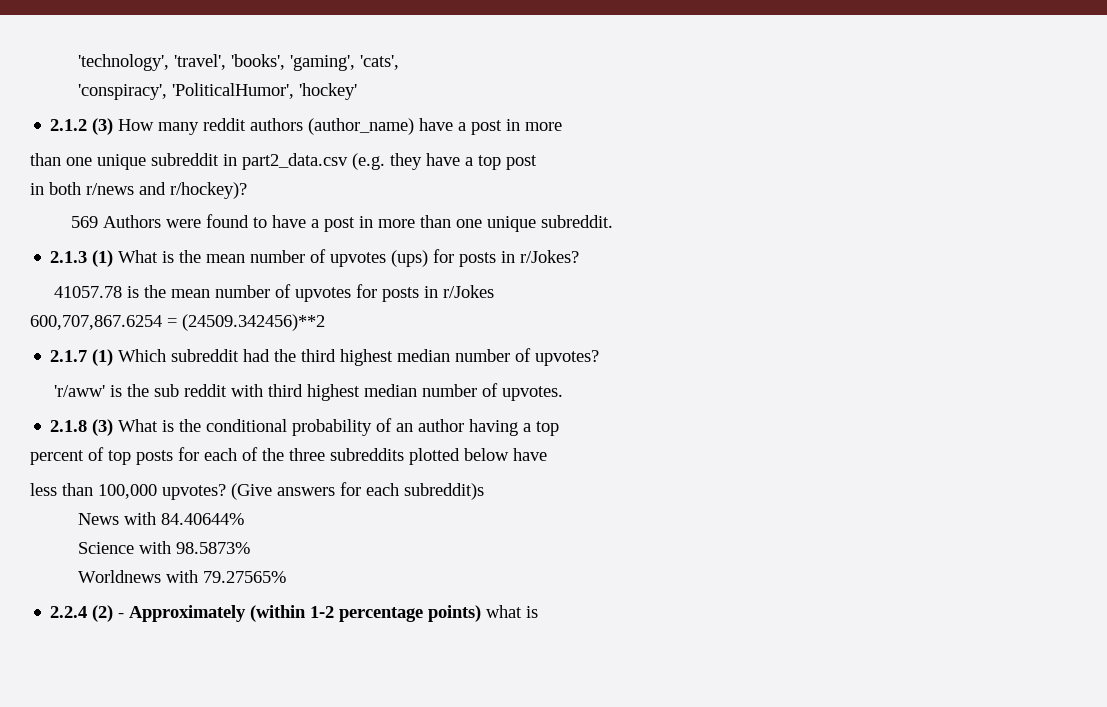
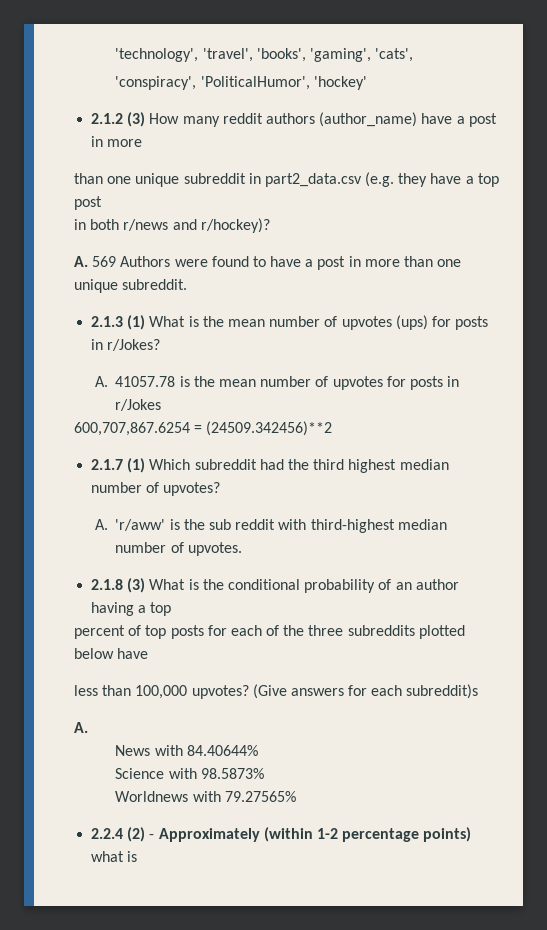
(247, 190) none -> [74,256,88,267] A.
(580, 256) none -> [94,376,108,387] A.
(600, 358) none -> [94,519,108,530] A.
[268,384,361,401] third highest -> [310,519,395,533] third-highest
(484, 491) none -> [74,722,88,733] // A.

